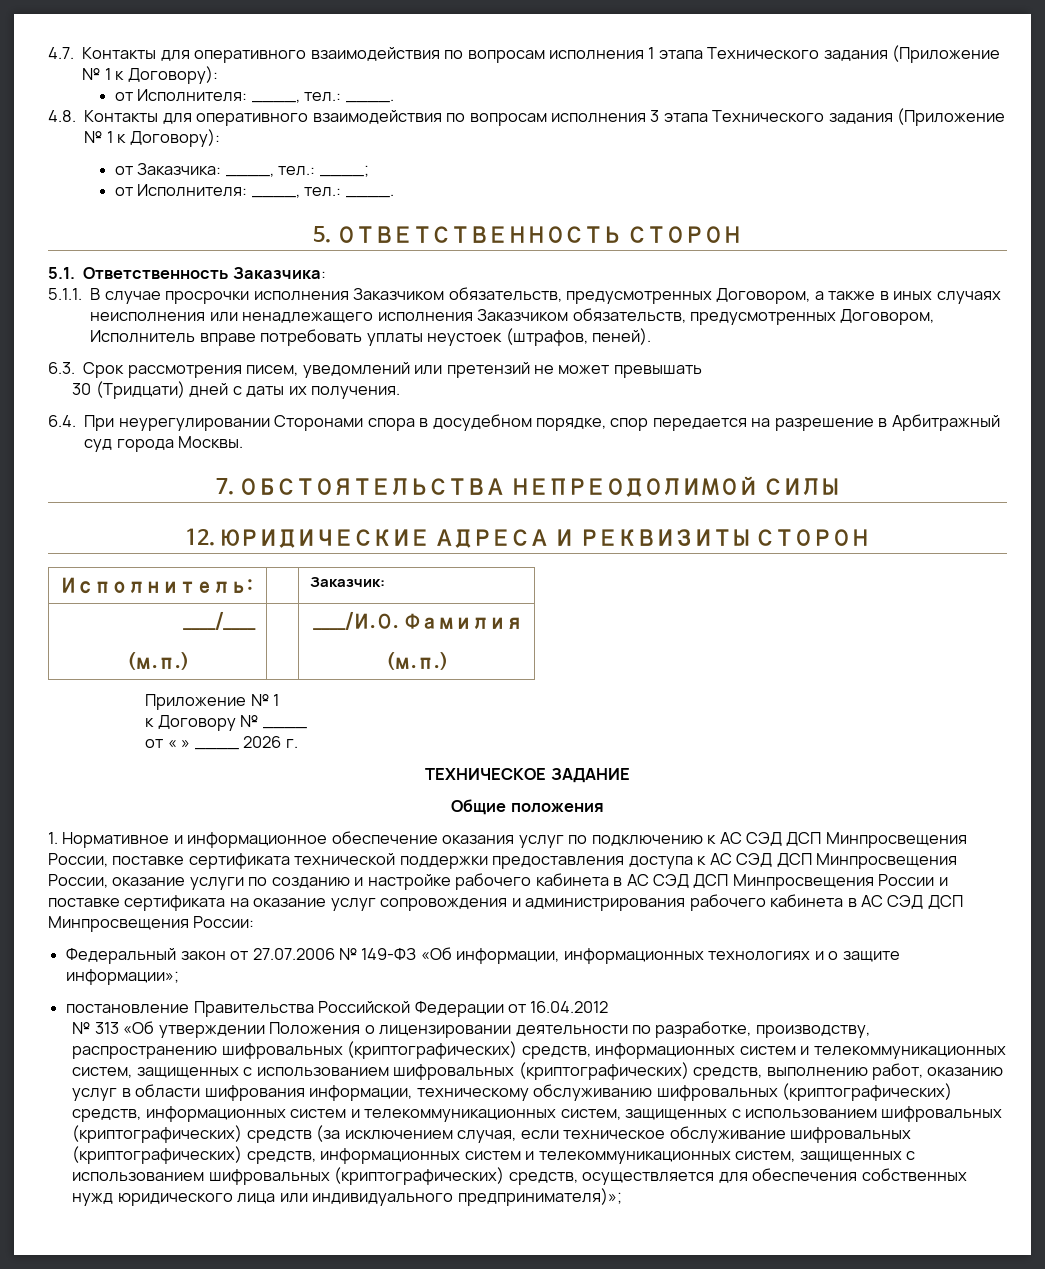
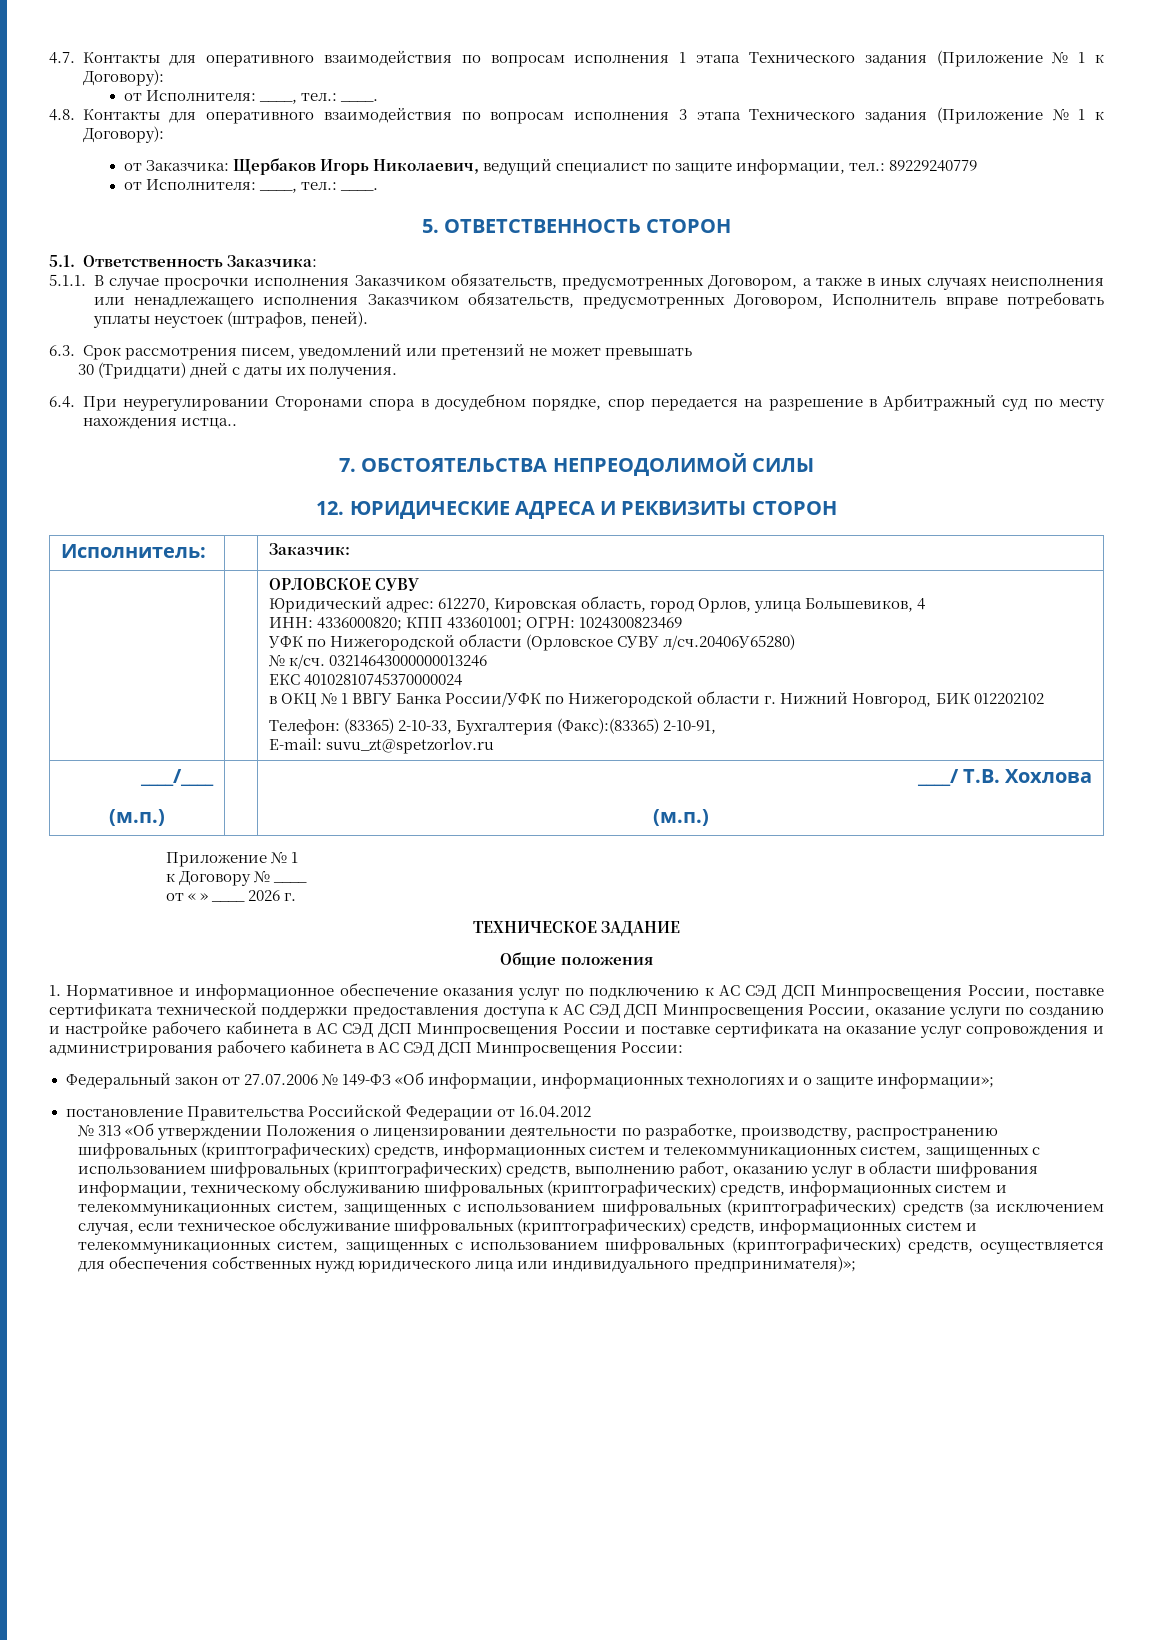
[225,165,369,177] ____, тел.: ____; -> [232,158,978,175] Щербаков Игорь Николаевич, ведущий специалист по защите информации, тел.: 89229240779
[116,436,244,452] города Москвы. -> [1033,399,1105,411] [82,417,237,429] по месту нахождения истца..
(386, 582) none -> [268,578,419,592] [268,596,926,613] [268,617,683,631] [267,634,796,651] [268,654,487,669] [268,673,462,686] [268,691,1044,708] [268,718,717,735] [268,738,494,754] // | | ОРЛОВСКОЕ СУВУ // Юридический адрес: 612270, Кировская область, город Орлов, улица Большевиков, 4 // ИНН: 4336000820; КПП 433601001; ОГРН: 1024300823469 // УФК по Нижегородской области (Орловское СУВУ л/сч.20406У65280) // № к/сч. 03214643000000013246 // ЕКС 40102810745370000024 // в ОКЦ № 1 ВВГУ Банка России/УФК по Нижегородской области г. Нижний Новгород, БИК 012202102 // Телефон: (83365) 2-10-33, Бухгалтерия (Факс):(83365) 2-10-91, // E-mail: suvu_zt@spetzorlov.ru
[312,611,523,630] ____/И.О. Фамилия -> [916,769,1093,786] ____/ Т.В. Хохлова

